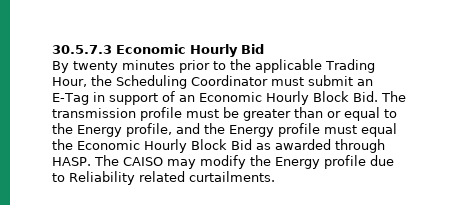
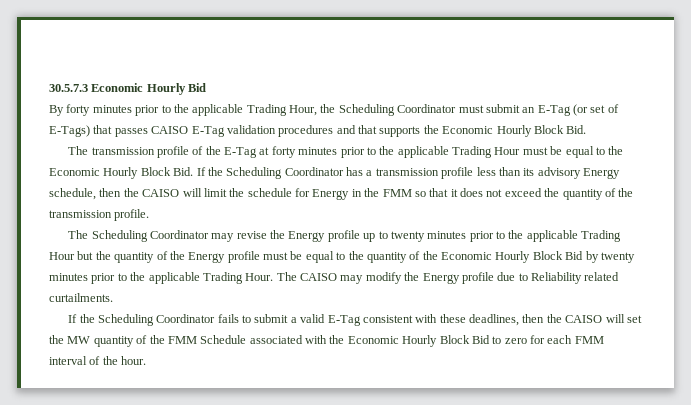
[73,61,118,73] twenty -> [66,104,91,116] forty
[92,91,378,105] in support of an Economic Hourly Block Bid. -> [573,104,619,116] [49,125,587,137] (or set of E-Tags) that passes CAISO E-Tag validation procedures and that supports the Economic Hourly Block Bid. //
[186,107,397,121] [52,123,397,137] [52,139,385,153] [52,157,91,166] must be greater than or equal to the Energy profile, and the Energy profile must equal the Economic Hourly Block Bid as awarded through HASP. -> [192,146,624,158] [49,167,620,179] [49,188,634,200] [49,209,150,221] [68,230,622,242] [49,251,635,263] [49,272,274,284] of the E-Tag at forty minutes prior to the applicable Trading Hour must be equal to the Economic Hourly Block Bid. If the Scheduling Coordinator has a transmission profile less than its advisory Energy schedule, then the CAISO will limit the schedule for Energy in the FMM so that it does not exceed the quantity of the transmission profile. // The Scheduling Coordinator may revise the Energy profile up to twenty minutes prior to the applicable Trading Hour but the quantity of the Energy profile must be equal to the quantity of the Economic Hourly Block Bid by twenty minutes prior to the applicable Trading Hour.
(275, 176) none -> [68,314,642,326] [49,335,604,347] [49,356,147,365] // If the Scheduling Coordinator fails to submit a valid E-Tag consistent with these deadlines, then the CAISO will set the MW quantity of the FMM Schedule associated with the Economic Hourly Block Bid to zero for each FMM interval of the hour.

